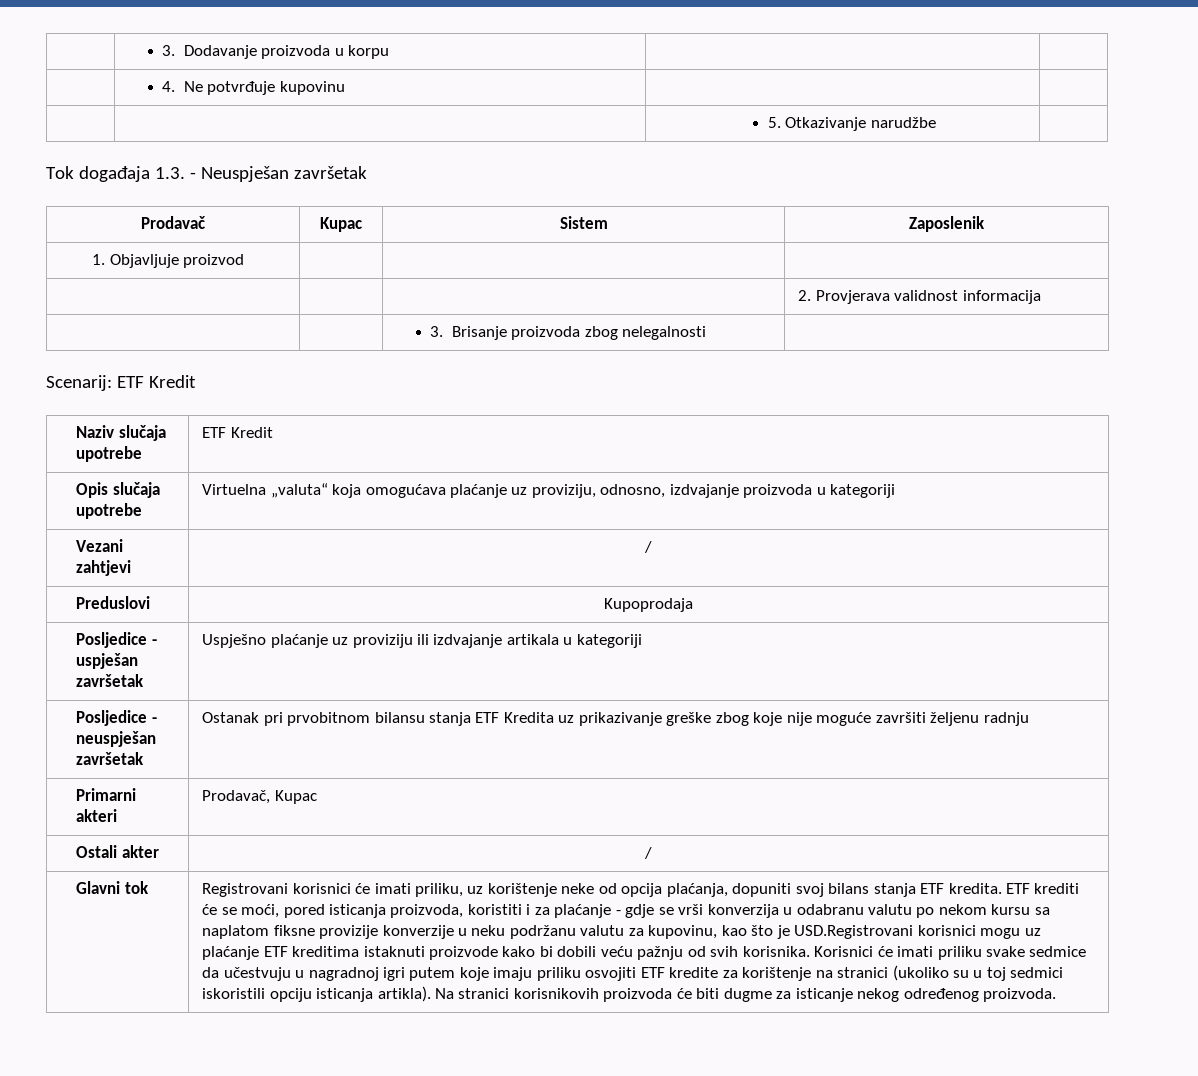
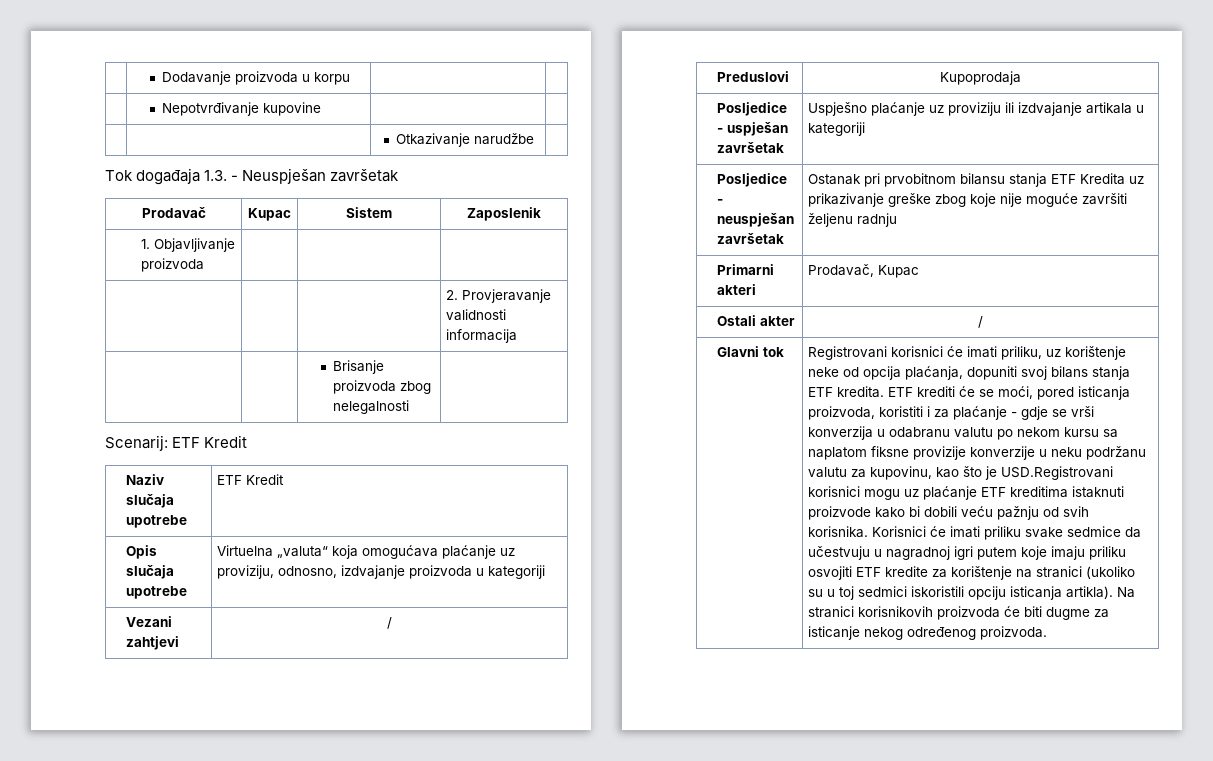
[162,45,176,56] | 3. -> (161, 78) |
[162,81,345,95] [767,117,781,128] 4. Ne potvrđuje kupovinu | | // | | 5. -> [161,102,321,116] Nepotvrđivanje kupovine | | // | |
[109,254,245,268] Objavljuje proizvod -> [153,238,235,252] [140,258,204,272] Objavljivanje proizvoda
[815,290,959,304] Provjerava validnost -> [462,289,552,303] [446,309,507,321] Provjeravanje validnosti
[430,326,444,337] 3. -> (518, 336) none

